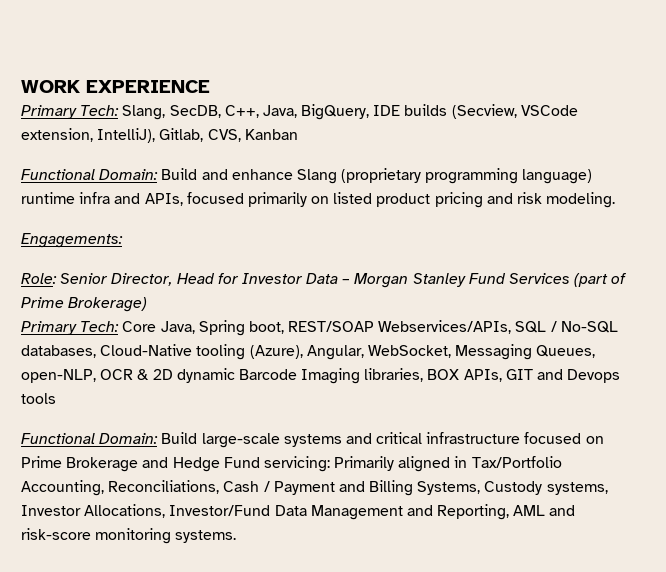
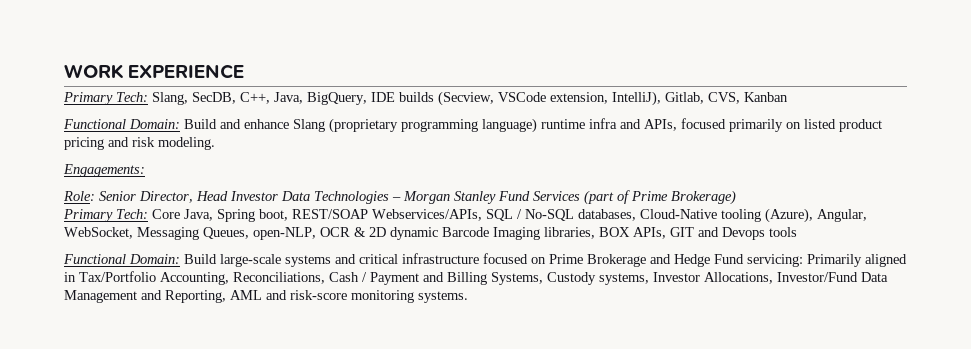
[217,273,239,284] for -> (228, 196) none
(339, 278) none -> [314,191,389,204] Technologies

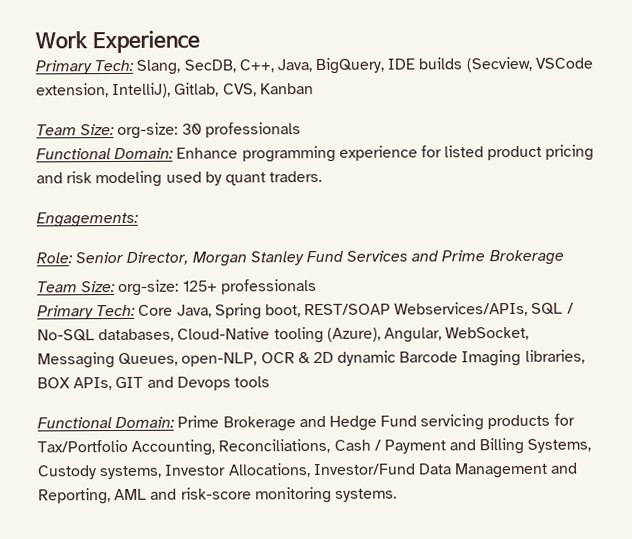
[64,64,245,79] WORK EXPERIENCE -> [35,30,200,54] Work Experience
[63,118,801,133] Functional Domain: Build and enhance Slang (proprietary programming language) runtime infra and APIs, focused primarily on -> [36,122,301,140] [36,145,442,163] Team Size: org-size: 30 professionals // Functional Domain: Enhance programming experience for
[158,137,215,150] modeling. -> [95,170,323,188] modeling used by quant traders.
[196,190,736,205] Head Investor Data Technologies – Morgan Stanley Fund Services (part of Prime Brokerage) -> [191,249,564,267] [37,278,317,297] Morgan Stanley Fund Services and Prime Brokerage // Team Size: org-size: 125+ professionals
[184,253,546,267] Build large-scale systems and critical infrastructure focused on -> (176, 422) none
[747,254,907,267] [64,272,76,282] servicing: Primarily aligned in -> [420,413,575,431] servicing products for

